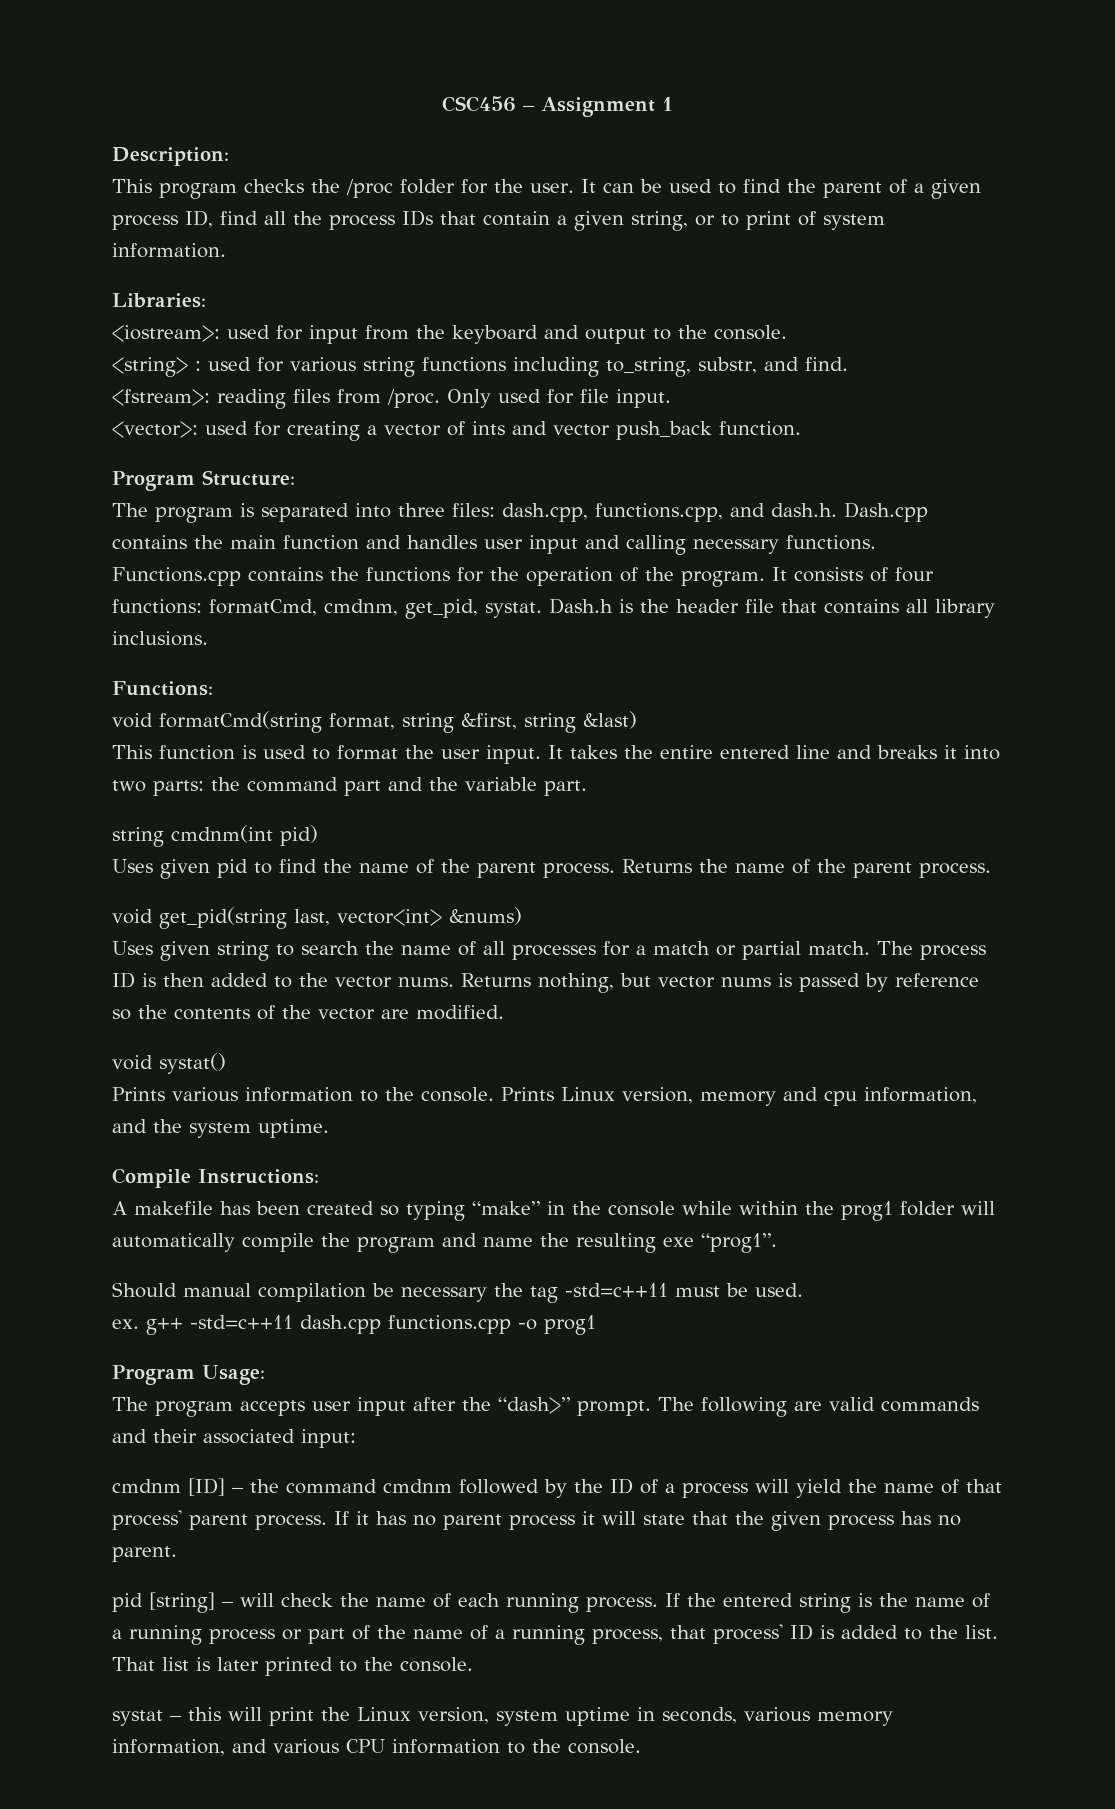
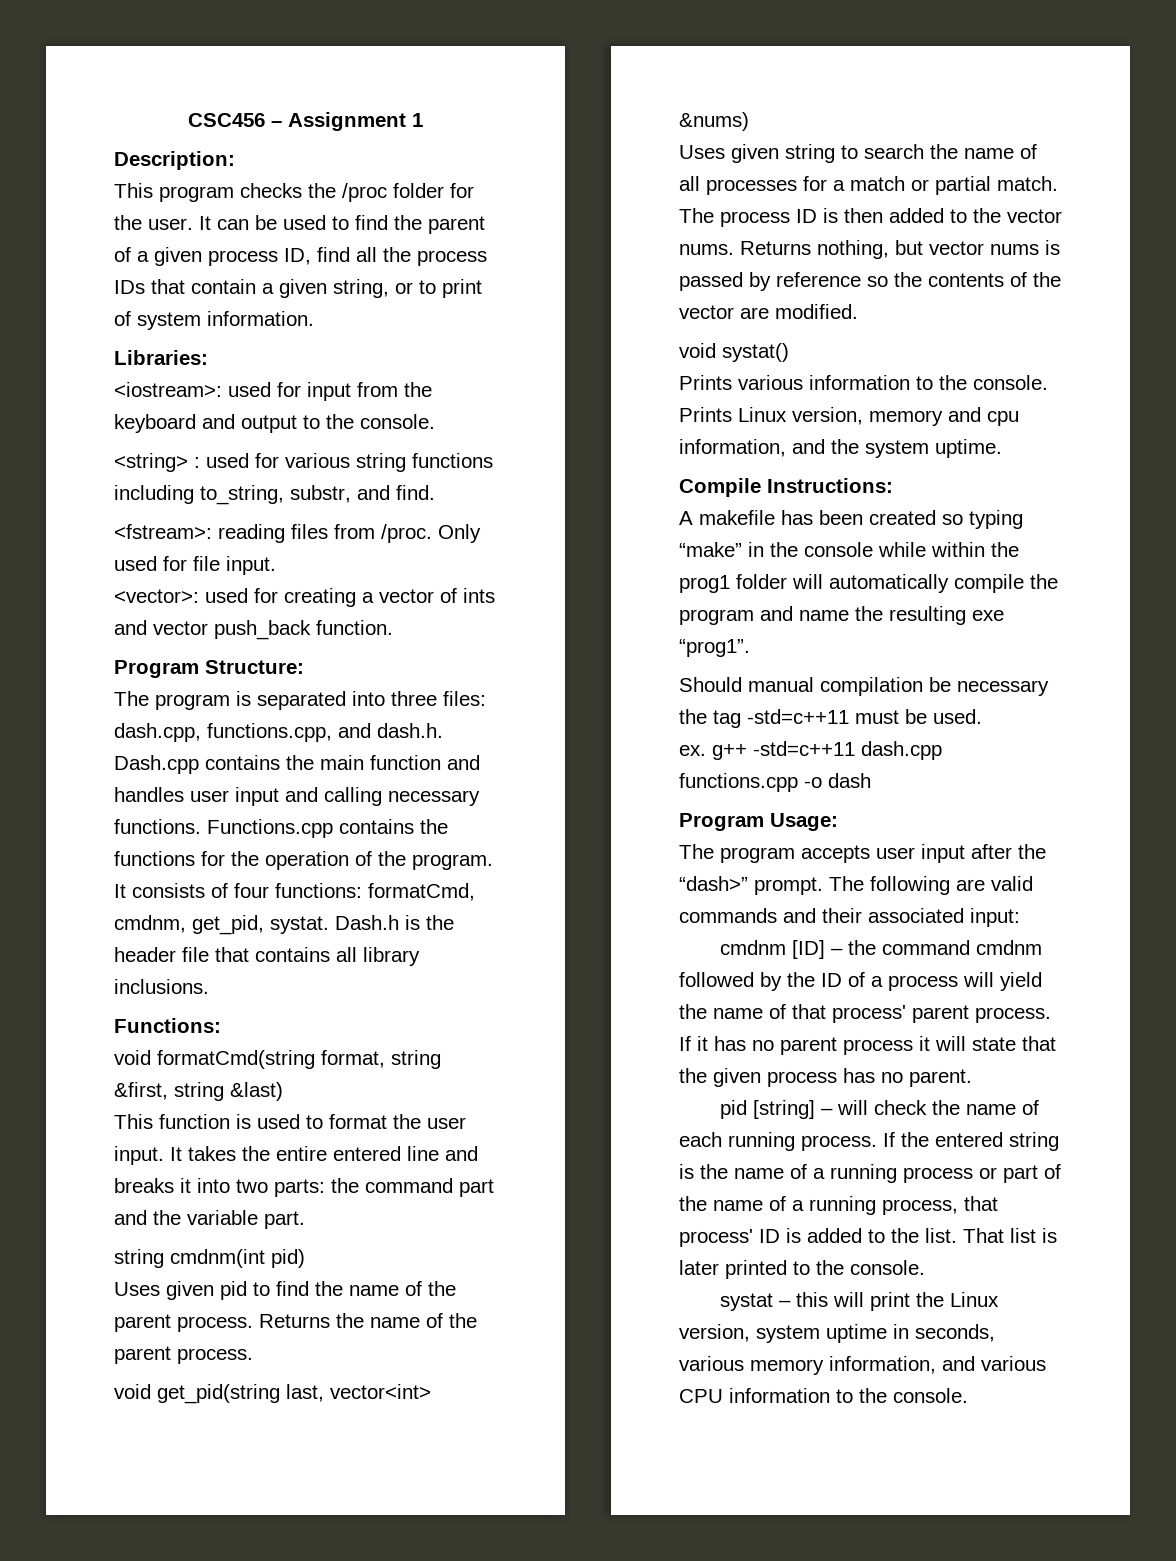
[544,1315,596,1335] prog1 -> [828,773,871,788] dash

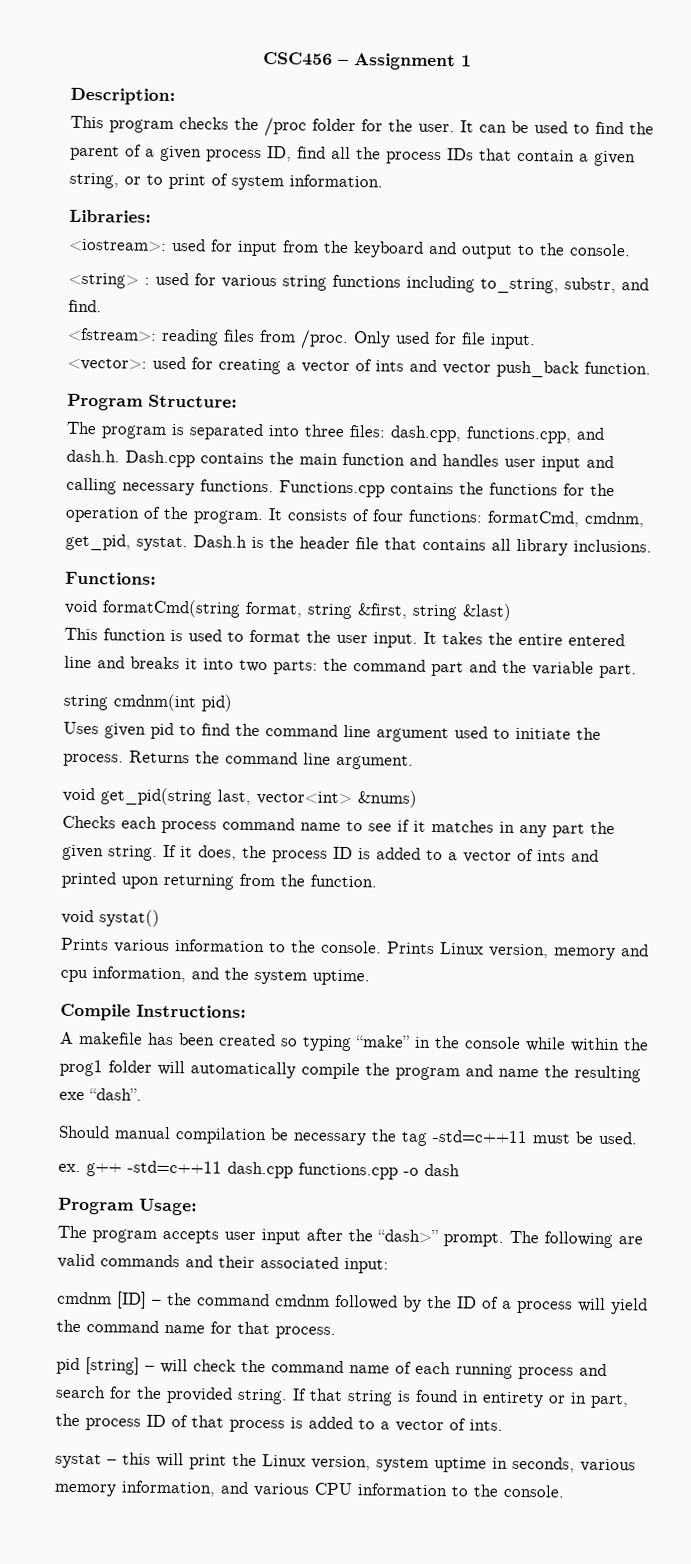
[349,1281,456,1296] [114,1313,477,1332] [114,1346,253,1364] name of the parent process. Returns the name of the parent process. -> [265,724,601,743] [63,750,414,770] command line argument used to initiate the process. Returns the command line argument.
[679,144,1037,163] [679,176,1058,195] [679,208,714,223] Uses given string to search the name of all processes for a match or partial match. The -> [62,815,615,838] [62,844,267,861] Checks each process command name to see if it matches in any part the given string. If it does, the
[844,208,1062,223] [679,240,1060,259] [679,272,1061,291] [679,304,858,319] then added to the vector nums. Returns nothing, but vector nums is passed by reference so the contents of the vector are modified. -> [376,847,599,863] [61,871,377,890] added to a vector of ints and printed upon returning from the function.
[679,639,750,657] “prog1”. -> [89,1088,142,1101] “dash”.
[713,1004,1051,1023] [679,1036,1056,1055] [679,1068,972,1087] name of that process' parent process. If it has no parent process it will state that the given process has no parent. -> [86,1320,336,1339] command name for that process.
(960, 1107) none -> [271,1360,344,1374] command
[801,1132,1059,1151] [679,1164,1061,1183] [679,1196,998,1215] [679,1228,1057,1247] [679,1260,925,1279] process. If the entered string is the name of a running process or part of the name of a running process, that process' ID is added to the list. That list is later printed to the console. -> [518,1363,607,1380] [55,1385,629,1409] [55,1413,503,1433] process and search for the provided string. If that string is found in entirety or in part, the process ID of that process is added to a vector of ints.

